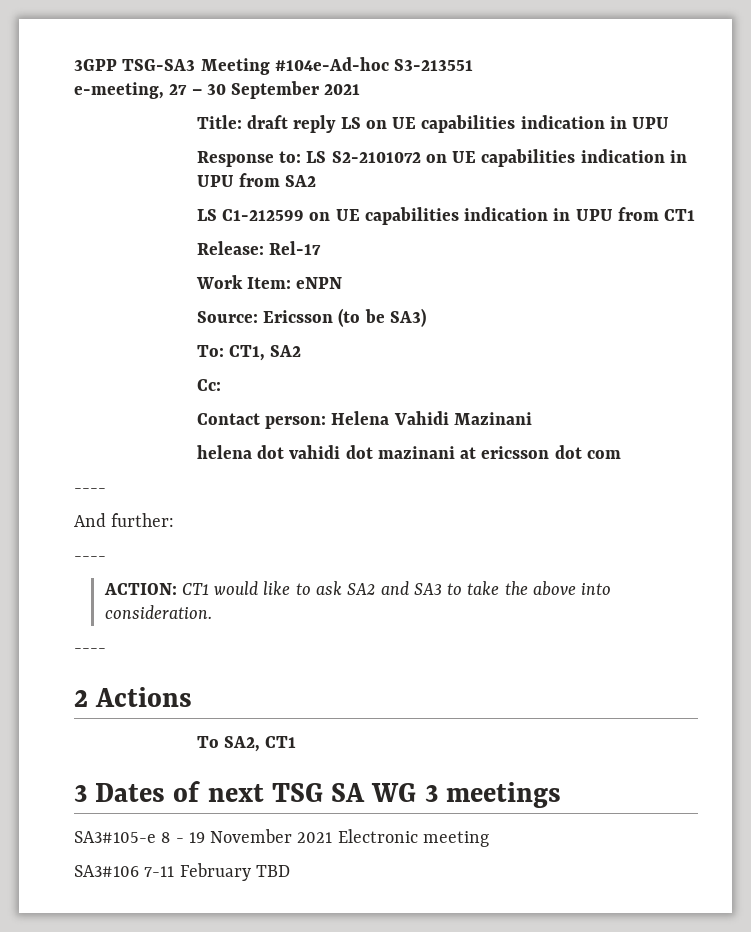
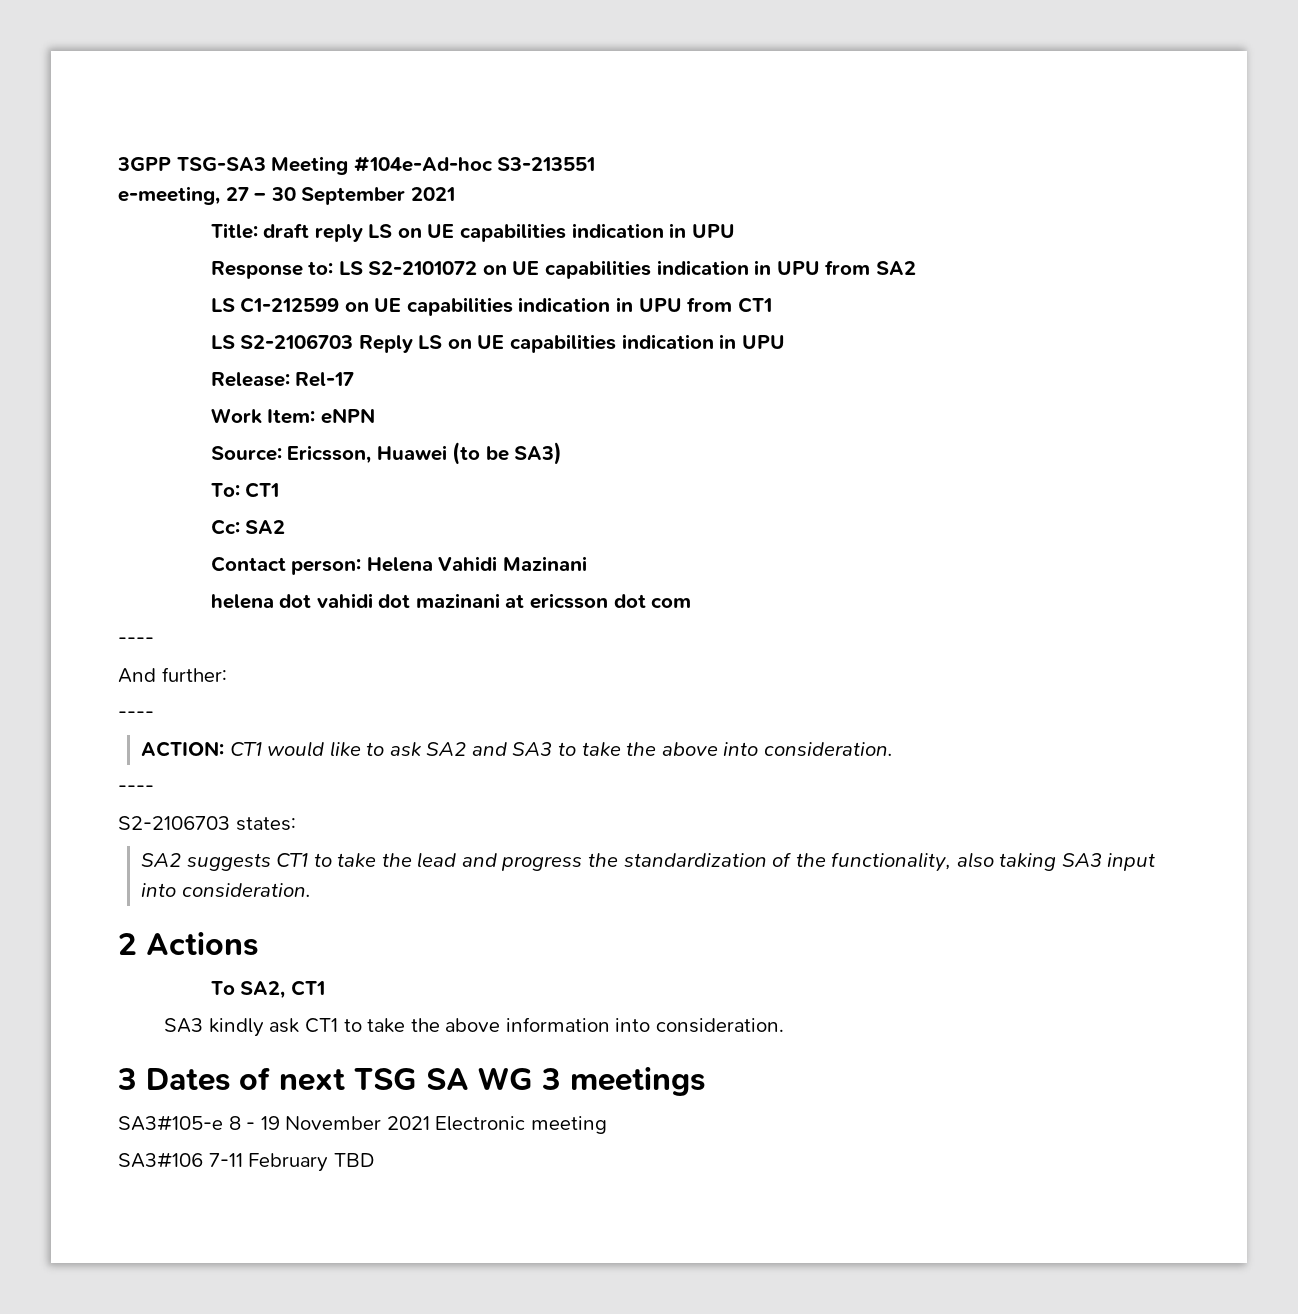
(696, 215) none -> [210,334,785,353] // LS S2-2106703 Reply LS on UE capabilities indication in UPU
[262,310,333,323] Ericsson -> [287,445,447,464] Ericsson, Huawei
[228,345,302,361] CT1, SA2 -> [245,482,280,498] CT1
(221, 385) none -> [245,520,286,534] SA2
(106, 650) none -> [118,816,296,831] [141,852,1156,872] [141,883,311,897] // S2-2106703 states: // SA2 suggests CT1 to take the lead and progress the standardization of the functionality, also taking SA3 input into consideration.
(297, 742) none -> [164,1017,784,1037] // SA3 kindly ask CT1 to take the above information into consideration.

